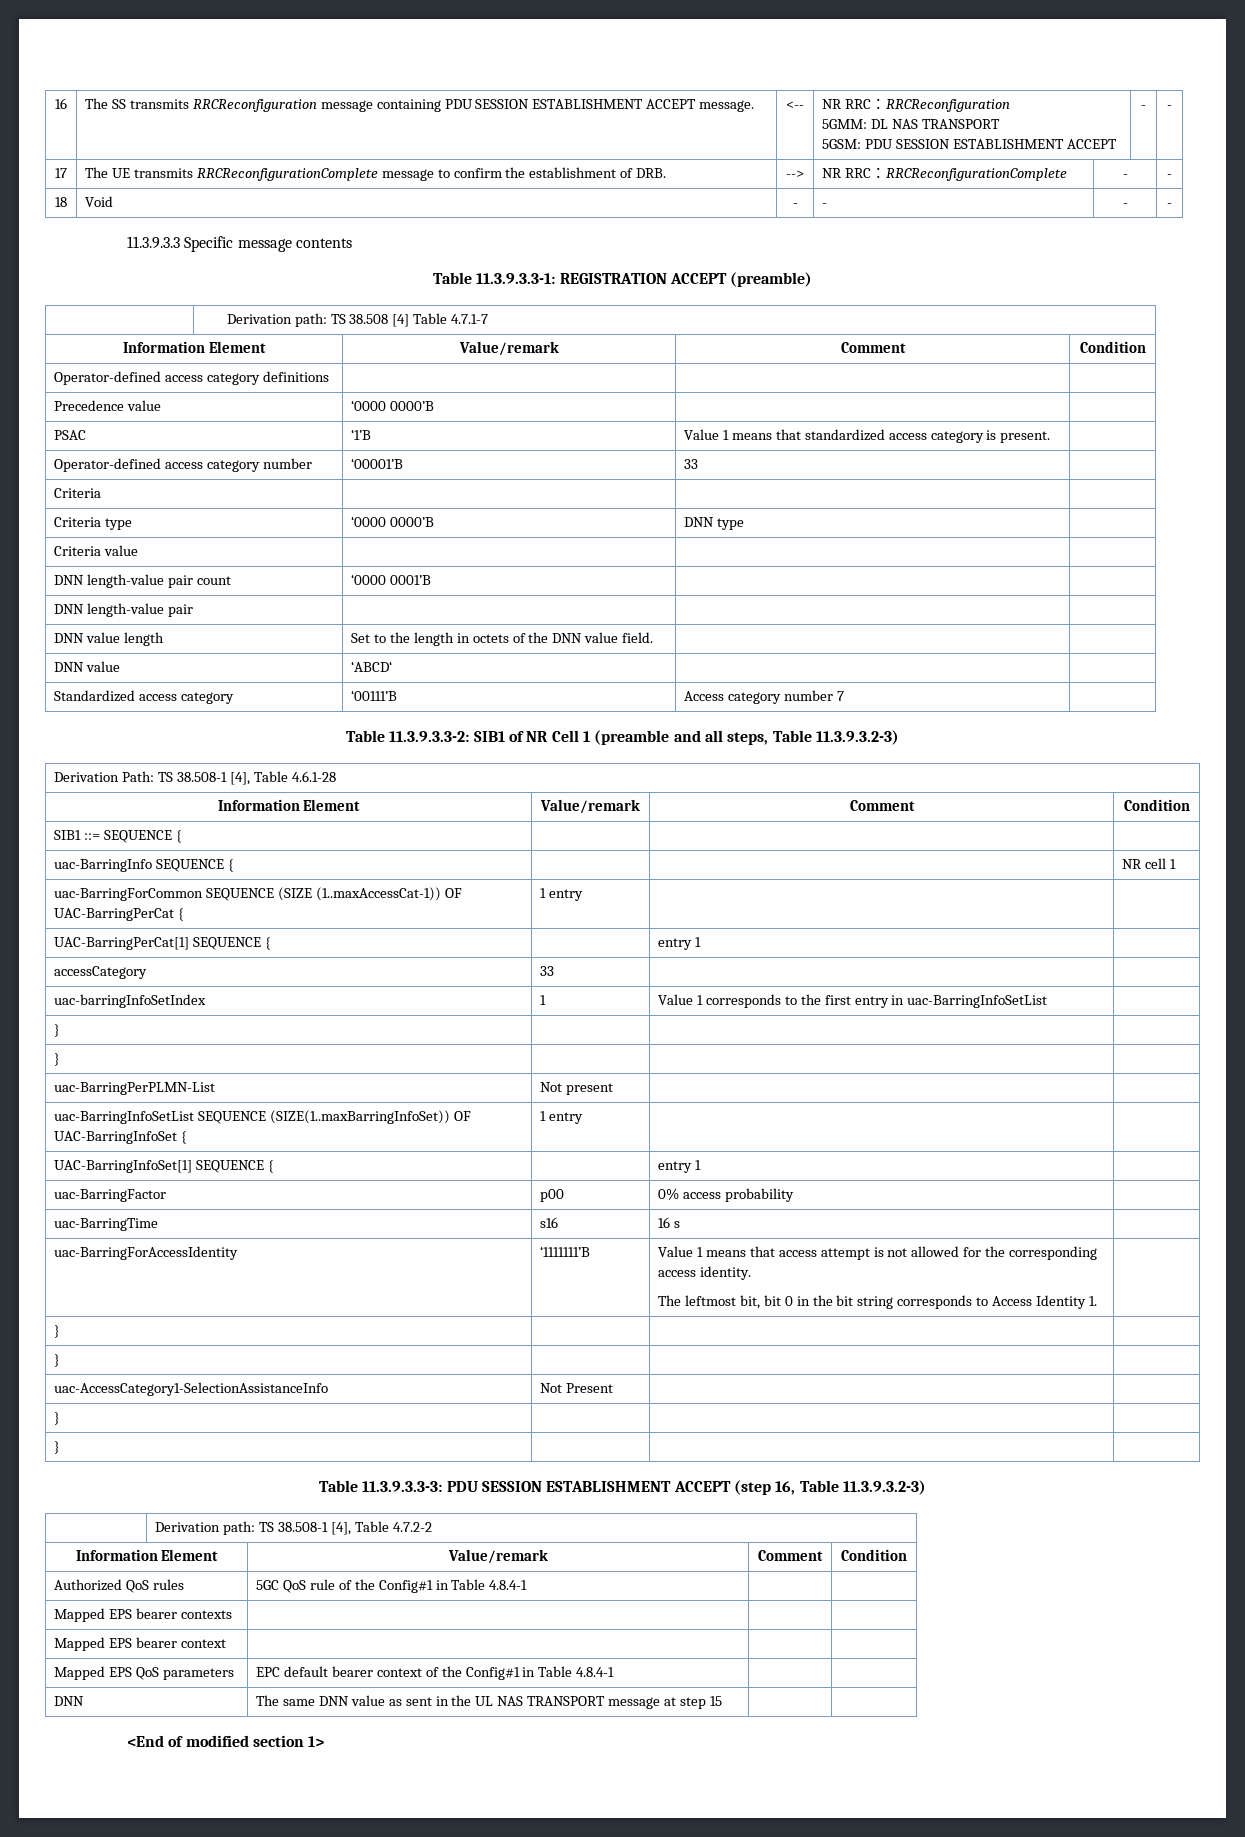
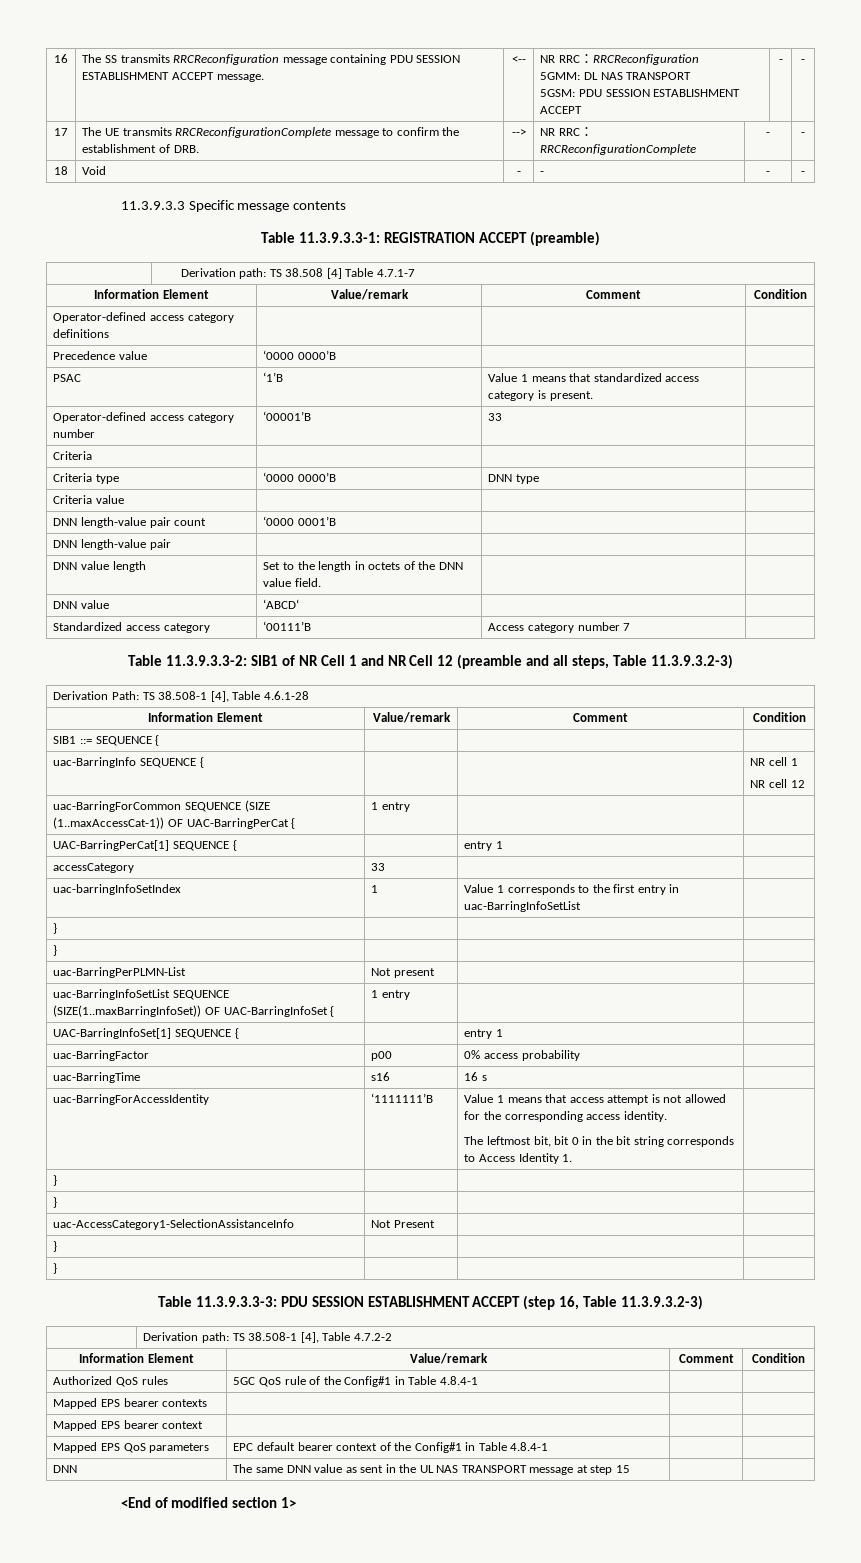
(590, 736) none -> [360,655,454,666] and NR Cell 12
(1176, 864) none -> [750,779,805,788] // NR cell 12

